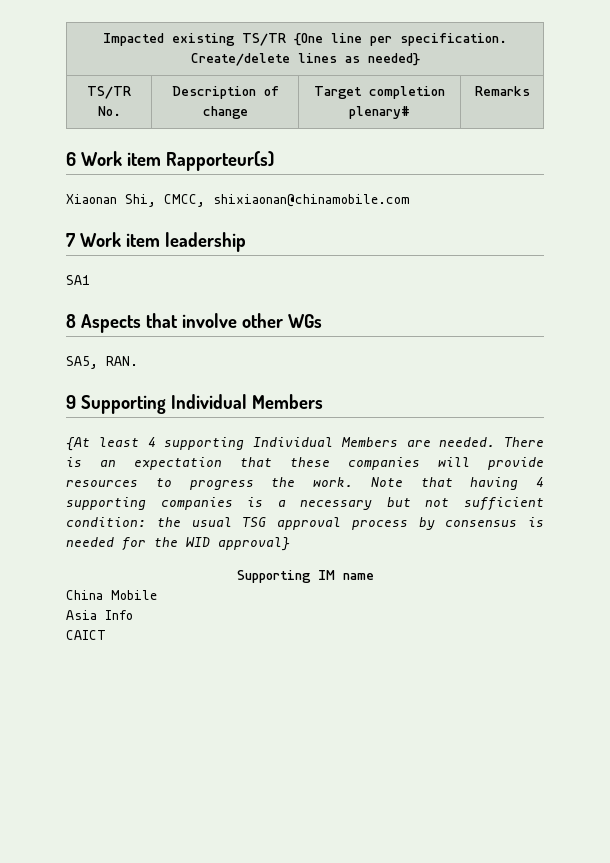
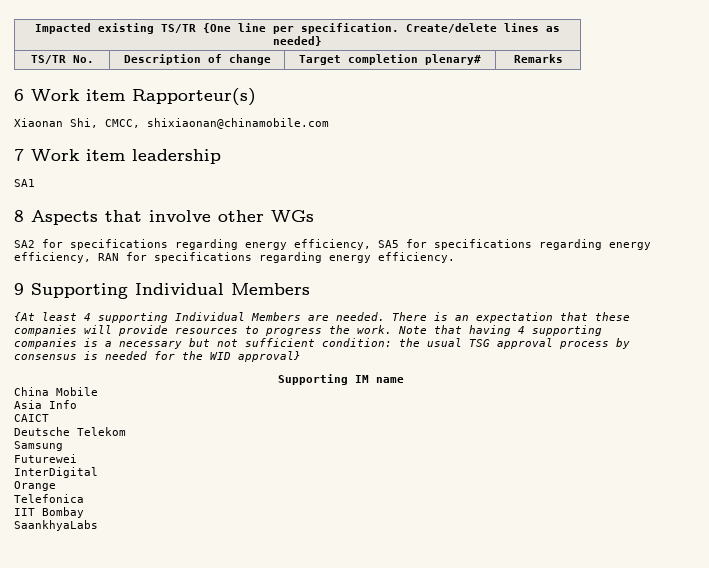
[66,356,138,369] SA5, RAN. -> [14,239,651,250] [14,252,455,263] SA2 for specifications regarding energy efficiency, SA5 for specifications regarding energy efficiency, RAN for specifications regarding energy efficiency.
(106, 635) none -> [14,427,126,436] [14,441,63,451] [14,454,77,463] [14,467,98,478] [14,481,56,491] [14,494,84,503] [14,507,84,518] [14,520,98,531] // Deutsche Telekom // Samsung // Futurewei // InterDigital // Orange // Telefonica // IIT Bombay // SaankhyaLabs

